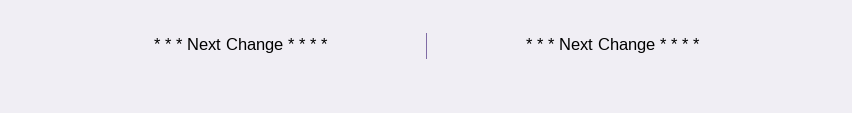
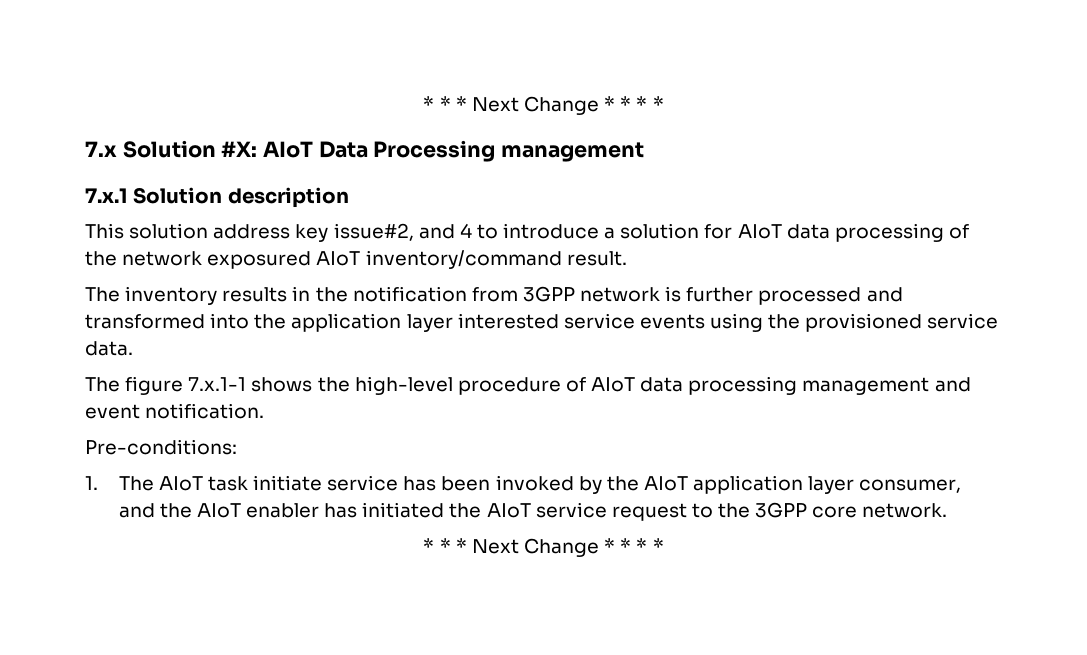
[153,38,328,53] * * * Next Change * * * * -> [423,96,664,115] [85,140,645,162] [85,187,349,208] [85,223,969,242] [85,250,627,269] [85,286,903,305] [85,313,999,332] [85,341,133,356] [85,376,971,395] [85,403,265,419] [85,439,237,455] [85,475,962,494] [118,502,948,521] * * * Next Change * * * * // 7.x Solution #X: AIoT Data Processing management // 7.x.1 Solution description // This solution address key issue#2, and 4 to introduce a solution for AIoT data processing of the network exposured AIoT inventory/command result. // The inventory results in the notification from 3GPP network is further processed and transformed into the application layer interested service events using the provisioned service data. // The figure 7.x.1-1 shows the high-level procedure of AIoT data processing management and event notification. // Pre-conditions: // 1. The AIoT task initiate service has been invoked by the AIoT application layer consumer, and the AIoT enabler has initiated the AIoT service request to the 3GPP core network.

